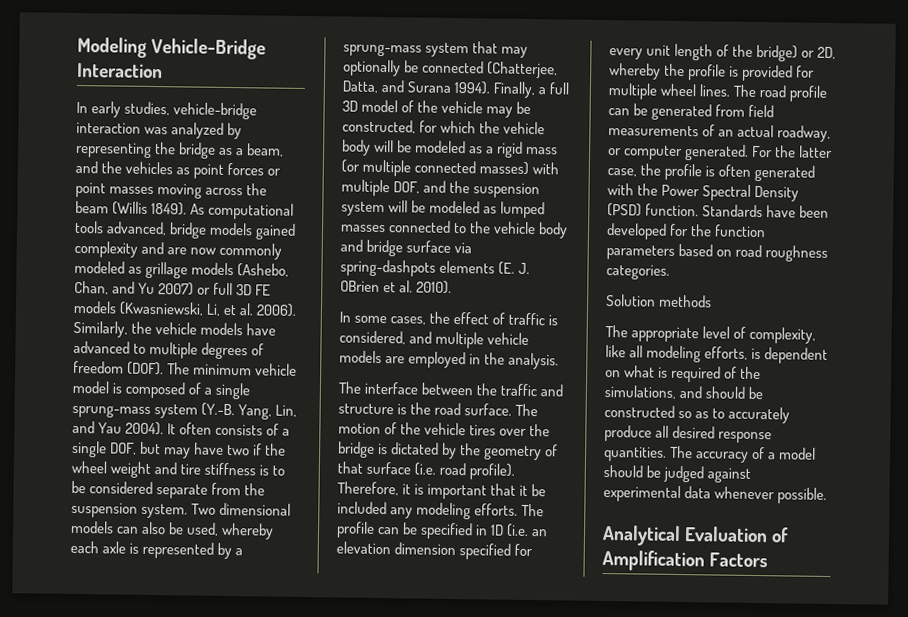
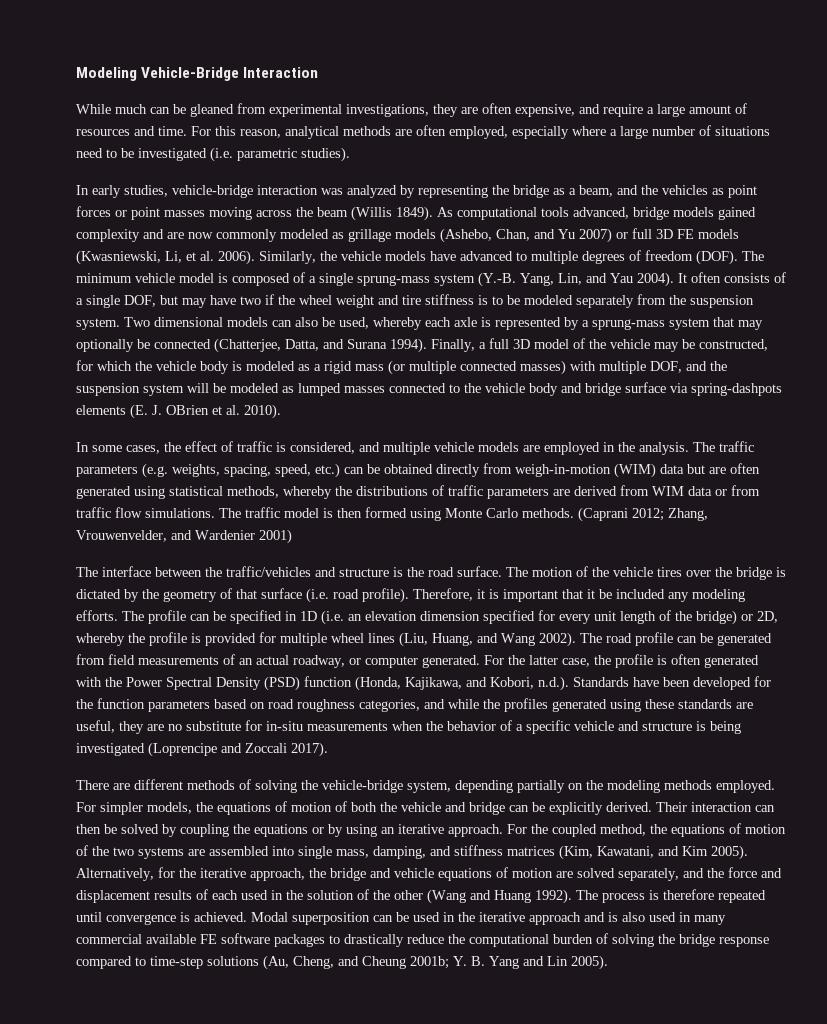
(163, 70) none -> [76,103,747,117] [76,125,770,139] [76,147,350,162] // While much can be gleaned from experimental investigations, they are often expensive, and require a large amount of resources and time. For this reason, analytical methods are often employed, especially where a large number of situations need to be investigated (i.e. parametric studies).
[89,481,209,499] considered separate -> [524,295,634,308] modeled separately
[374,139,413,153] will be -> [232,361,242,371] is
(560, 361) none -> [693,441,754,452] [76,463,760,478] [76,485,760,499] [76,507,708,522] [76,529,292,544] The traffic parameters (e.g. weights, spacing, speed, etc.) can be obtained directly from weigh-in-motion (WIM) data but are often generated using statistical methods, whereby the distributions of traffic parameters are derived from WIM data or from traffic flow simulations. The traffic model is then formed using Monte Carlo methods. (Caprani 2012; Zhang, Vrouwenvelder, and Wardenier 2001)
[500,383,539,397] traffic -> [226,566,311,577] traffic/vehicles
[699,84,731,97] lines. -> [368,632,576,647] lines (Liu, Huang, and Wang 2002).
[645,203,700,217] function. -> [304,676,569,691] function (Honda, Kajikawa, and Kobori, n.d.).
[606,264,670,280] [606,294,713,308] [605,325,817,344] [605,345,829,364] [605,365,762,383] [604,385,764,400] [604,405,791,424] [604,425,773,444] [603,445,817,463] [603,465,752,483] [603,485,828,504] [602,524,790,547] [602,549,769,572] categories. // Solution methods // The appropriate level of complexity, like all modeling efforts, is dependent on what is required of the simulations, and should be constructed so as to accurately produce all desired response quantities. The accuracy of a model should be judged against experimental data whenever possible. // Analytical Evaluation of Amplification Factors -> [359,698,753,712] [76,720,741,734] [76,742,328,757] [76,779,775,793] [76,801,775,815] [76,823,786,837] [76,845,748,860] [76,867,782,881] [76,889,766,904] [76,912,726,925] [76,933,769,947] [76,955,608,970] categories, and while the profiles generated using these standards are useful, they are no substitute for in-situ measurements when the behavior of a specific vehicle and structure is being investigated (Loprencipe and Zoccali 2017). // There are different methods of solving the vehicle-bridge system, depending partially on the modeling methods employed. For simpler models, the equations of motion of both the vehicle and bridge can be explicitly derived. Their interaction can then be solved by coupling the equations or by using an iterative approach. For the coupled method, the equations of motion of the two systems are assembled into single mass, damping, and stiffness matrices (Kim, Kawatani, and Kim 2005). Alternatively, for the iterative approach, the bridge and vehicle equations of motion are solved separately, and the force and displacement results of each used in the solution of the other (Wang and Huang 1992). The process is therefore repeated until convergence is achieved. Modal superposition can be used in the iterative approach and is also used in many commercial available FE software packages to drastically reduce the computational burden of solving the bridge response compared to time-step solutions (Au, Cheng, and Cheung 2001b; Y. B. Yang and Lin 2005).

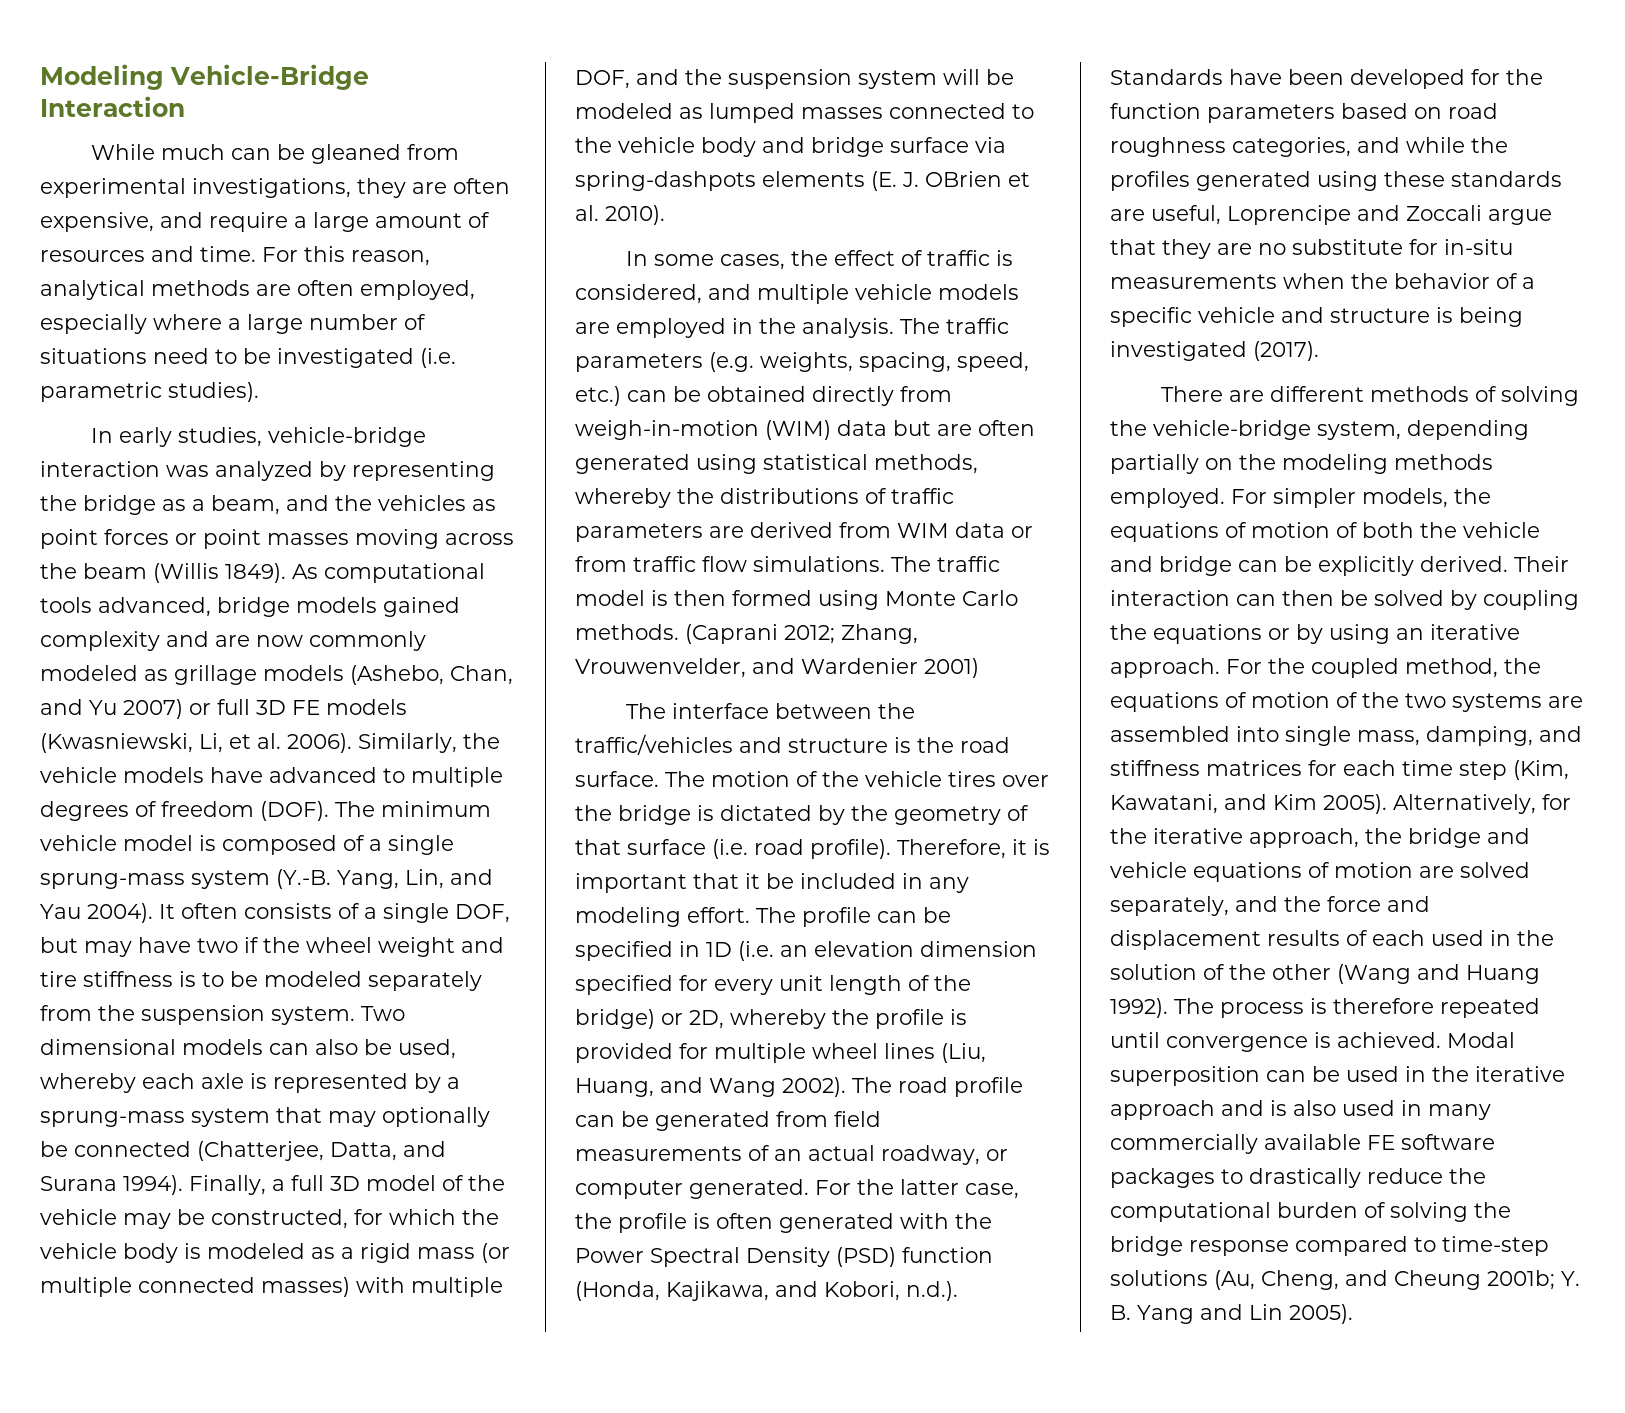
(665, 594) none -> [902,873,923,889] in
[76,610,118,621] efforts. -> [687,907,750,923] effort.
(115, 726) none -> [1227,205,1552,225] [1110,239,1156,255] Loprencipe and Zoccali argue that
[148,742,328,757] (Loprencipe and Zoccali 2017). -> [1253,341,1319,361] (2017).
(555, 851) none -> [1308,760,1507,780] for each time step
[76,934,142,944] commercial -> [1110,1134,1258,1154] commercially

